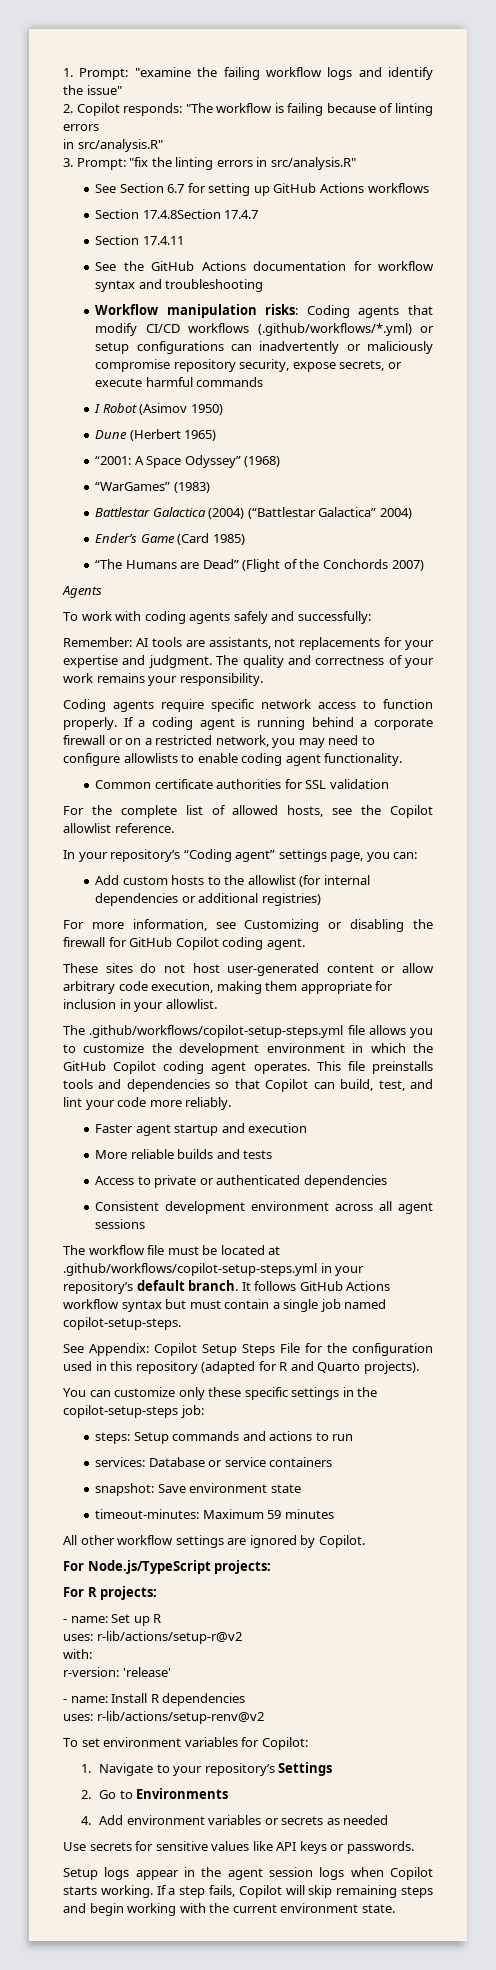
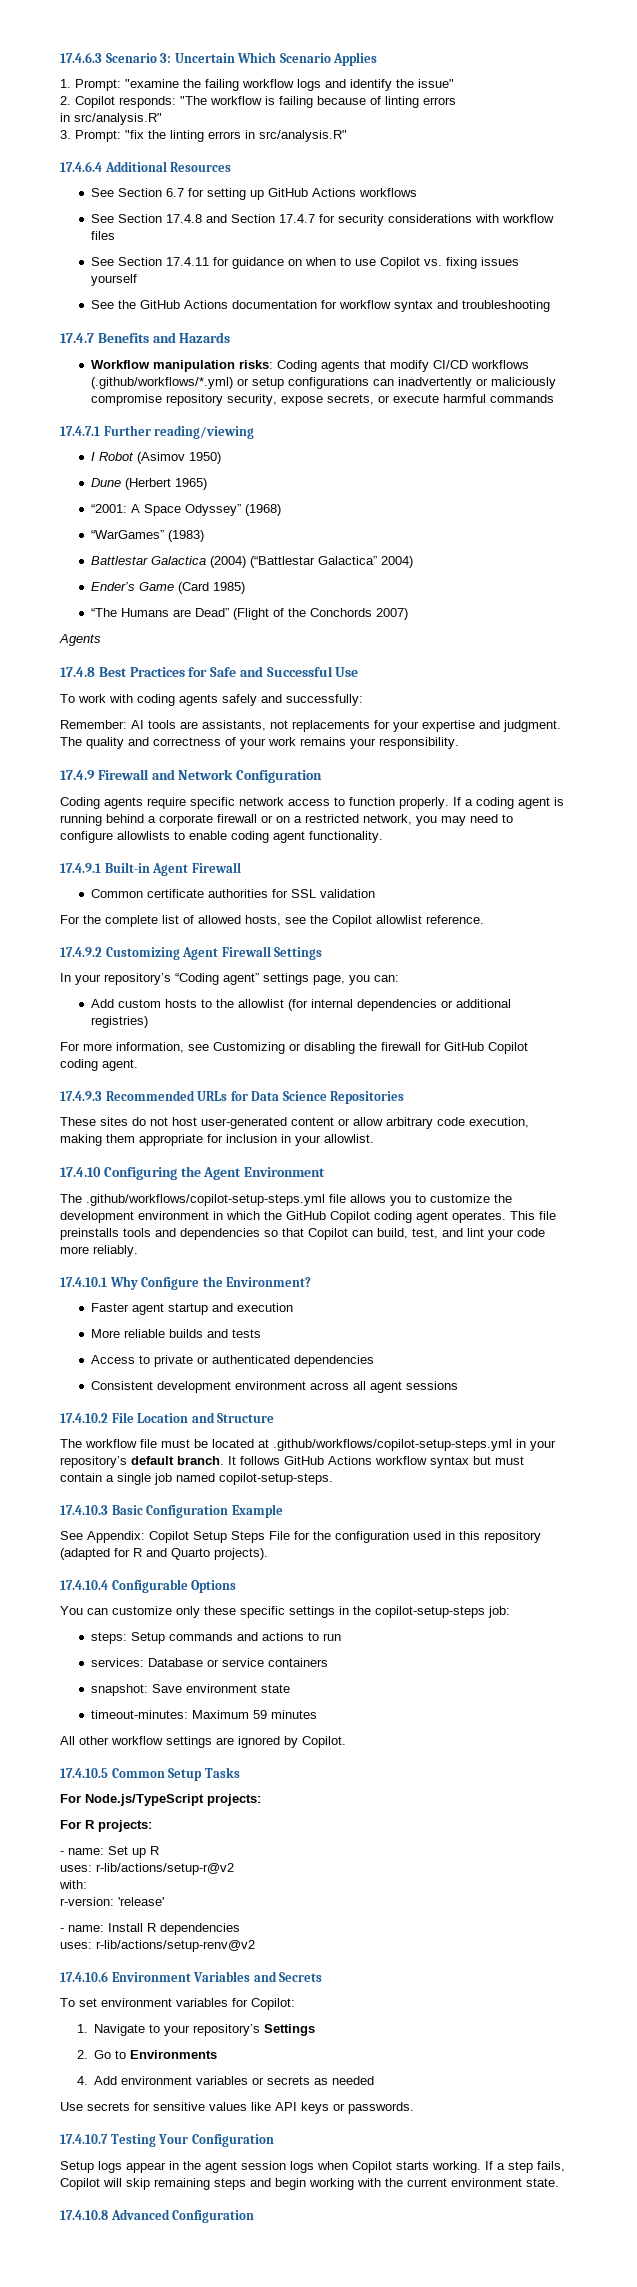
(63, 72) none -> [60,52,378,66] 17.4.6.3 Scenario 3: Uncertain Which Scenario Applies //
(356, 163) none -> [60,161,232,172] // 17.4.6.4 Additional Resources
[95,209,259,219] [95,235,184,245] Section 17.4.8Section 17.4.7 // Section 17.4.11 -> [90,214,554,226] [90,231,115,240] [90,257,519,269] [90,274,137,286] See Section 17.4.8 and Section 17.4.7 for security considerations with workflow files // See Section 17.4.11 for guidance on when to use Copilot vs. fixing issues yourself
(264, 285) none -> [60,332,231,343] // 17.4.7 Benefits and Hazards
(264, 382) none -> [60,425,255,439] // 17.4.7.1 Further reading/viewing
(102, 592) none -> [60,666,359,677] // 17.4.8 Best Practices for Safe and Successful Use
(263, 679) none -> [60,769,323,783] // 17.4.9 Firewall and Network Configuration
(403, 759) none -> [60,862,241,876] // 17.4.9.1 Built-in Agent Firewall
(174, 828) none -> [60,946,323,960] // 17.4.9.2 Customizing Agent Firewall Settings
(305, 944) none -> [60,1090,405,1104] // 17.4.9.3 Recommended URLs for Data Science Repositories
(217, 1004) none -> [60,1166,326,1180] // 17.4.10 Configuring the Agent Environment
(232, 1103) none -> [60,1276,312,1290] // 17.4.10.1 Why Configure the Environment?
(146, 1224) none -> [60,1412,275,1423] // 17.4.10.2 File Location and Structure
(181, 1323) none -> [60,1504,283,1518] // 17.4.10.3 Basic Configuration Example
(419, 1367) none -> [60,1579,237,1593] // 17.4.10.4 Configurable Options
(365, 1541) none -> [60,1767,240,1781] // 17.4.10.5 Common Setup Tasks
(264, 1717) none -> [60,1971,323,1982] // 17.4.10.6 Environment Variables and Secrets
(414, 1847) none -> [60,2134,274,2147] // 17.4.10.7 Testing Your Configuration
(395, 1908) none -> [60,2209,255,2223] // 17.4.10.8 Advanced Configuration

